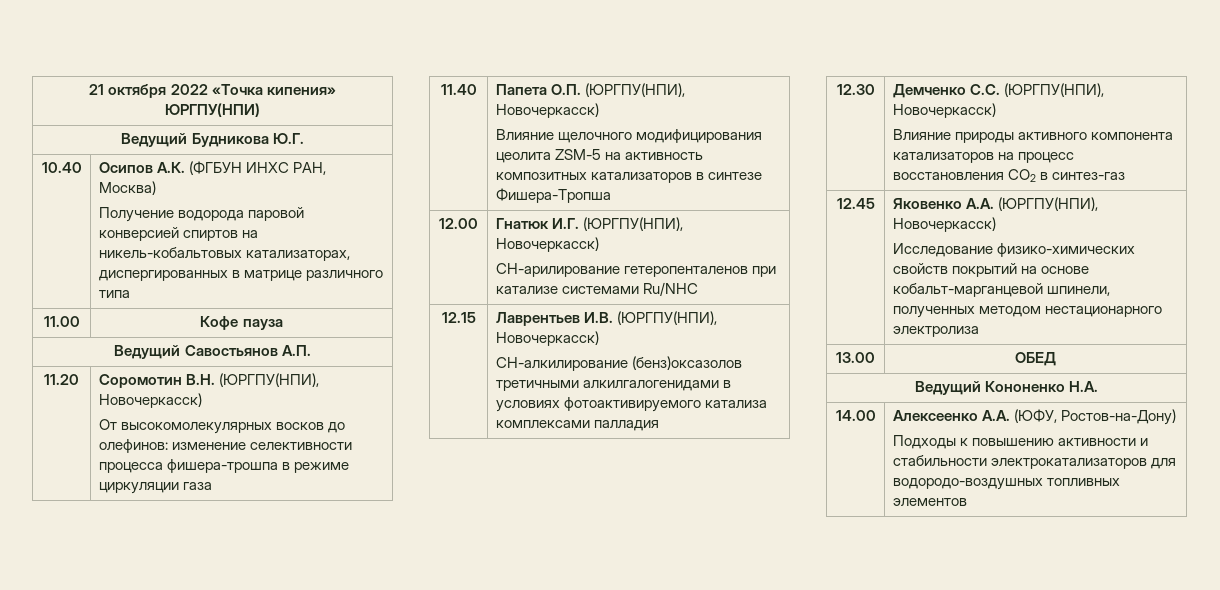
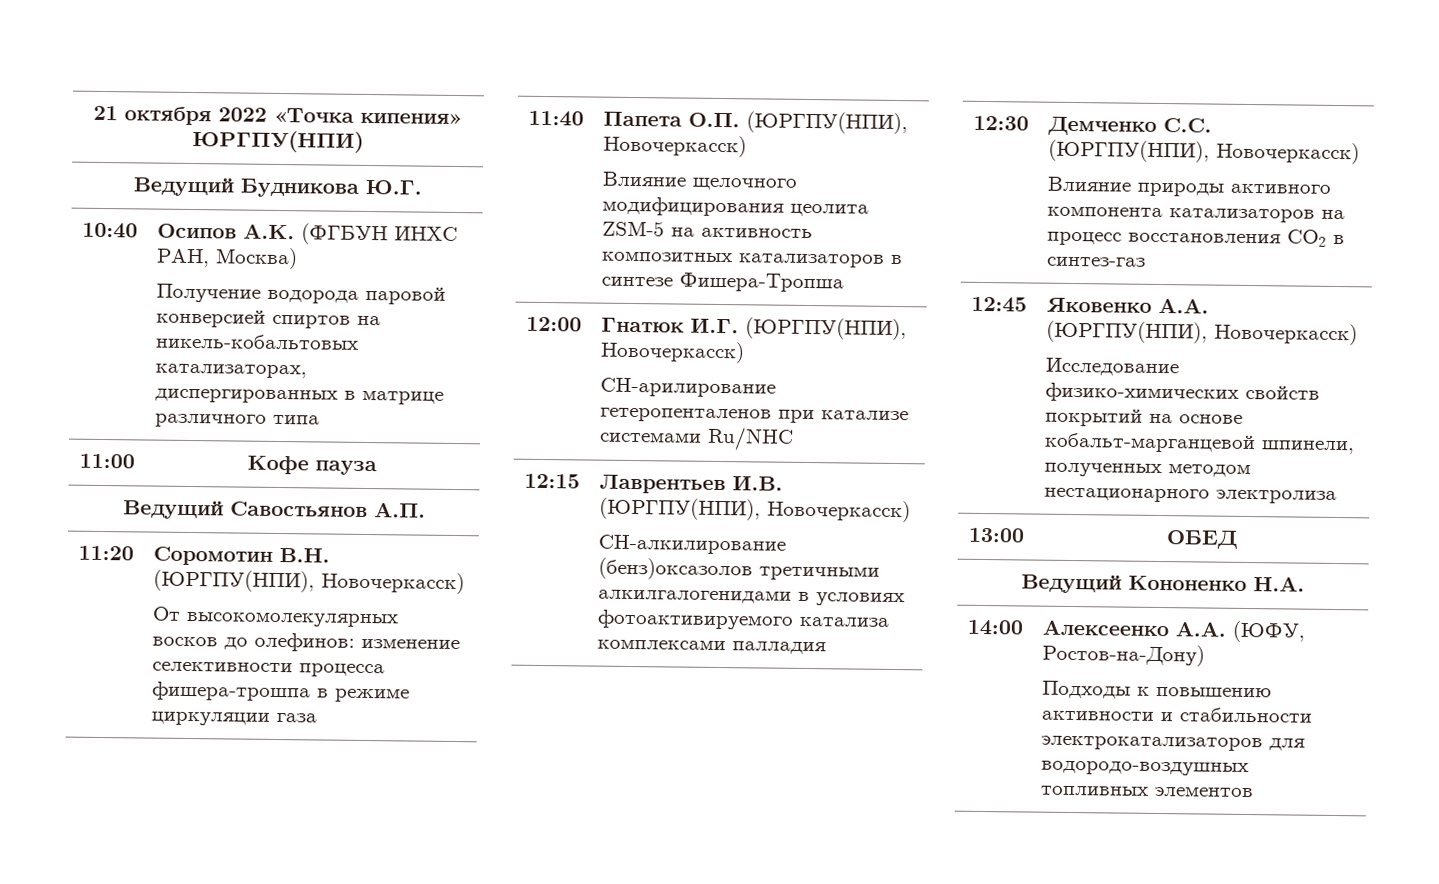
[41,162,82,173] 10.40 -> [82,222,138,239] 10:40
[43,316,80,327] 11.00 -> [79,453,135,469] 11:00
[44,374,79,385] 11.20 -> [78,545,134,561] 11:20
[440,84,477,95] 11.40 -> [528,110,584,127] 11:40
[439,218,478,229] 12.00 -> [526,316,582,332] 12:00
[441,312,476,323] 12.15 -> [524,473,580,489] 12:15
[836,84,875,95] 12.30 -> [973,115,1029,131] 12:30
[836,198,875,209] 12.45 -> [971,296,1027,313] 12:45
[836,352,875,363] 13.00 -> [968,527,1025,543] 13:00
[835,410,876,421] 14.00 -> [967,619,1023,636] 14:00

